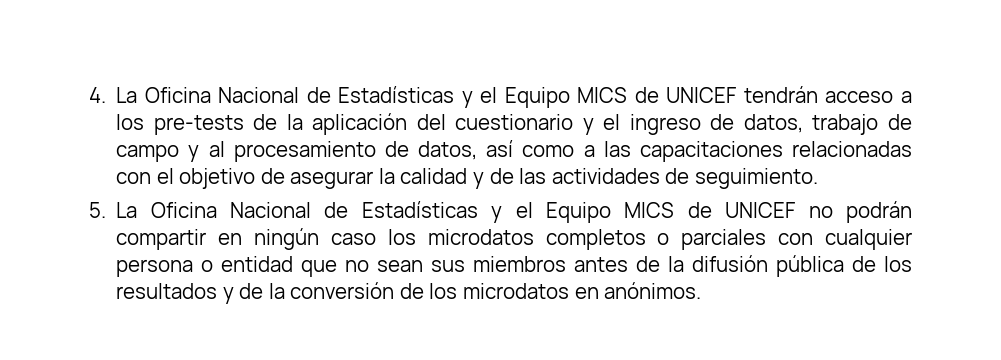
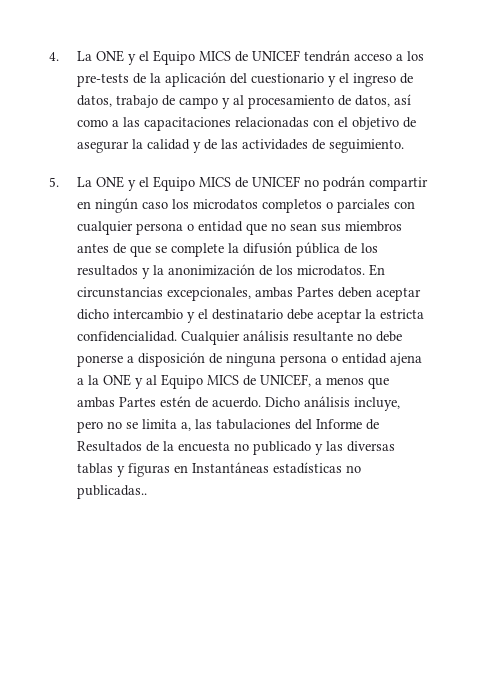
[144,86,455,103] Oficina Nacional de Estadísticas -> [96,50,125,62] ONE
[150,201,478,218] Oficina Nacional de Estadísticas -> [96,176,125,188] ONE
(661, 264) none -> [130,243,225,257] que se complete
[239,282,702,299] de la conversión de los microdatos en anónimos. -> [153,264,386,276] [77,287,422,301] [77,309,425,323] [77,330,403,345] [77,352,423,367] [77,374,390,389] [77,396,401,411] [77,419,380,433] [77,441,396,455] [77,462,362,477] [77,485,148,499] la anonimización de los microdatos. En circunstancias excepcionales, ambas Partes deben aceptar dicho intercambio y el destinatario debe aceptar la estricta confidencialidad. Cualquier análisis resultante no debe ponerse a disposición de ninguna persona o entidad ajena a la ONE y al Equipo MICS de UNICEF, a menos que ambas Partes estén de acuerdo. Dicho análisis incluye, pero no se limita a, las tabulaciones del Informe de Resultados de la encuesta no publicado y las diversas tablas y figuras en Instantáneas estadísticas no publicadas..

